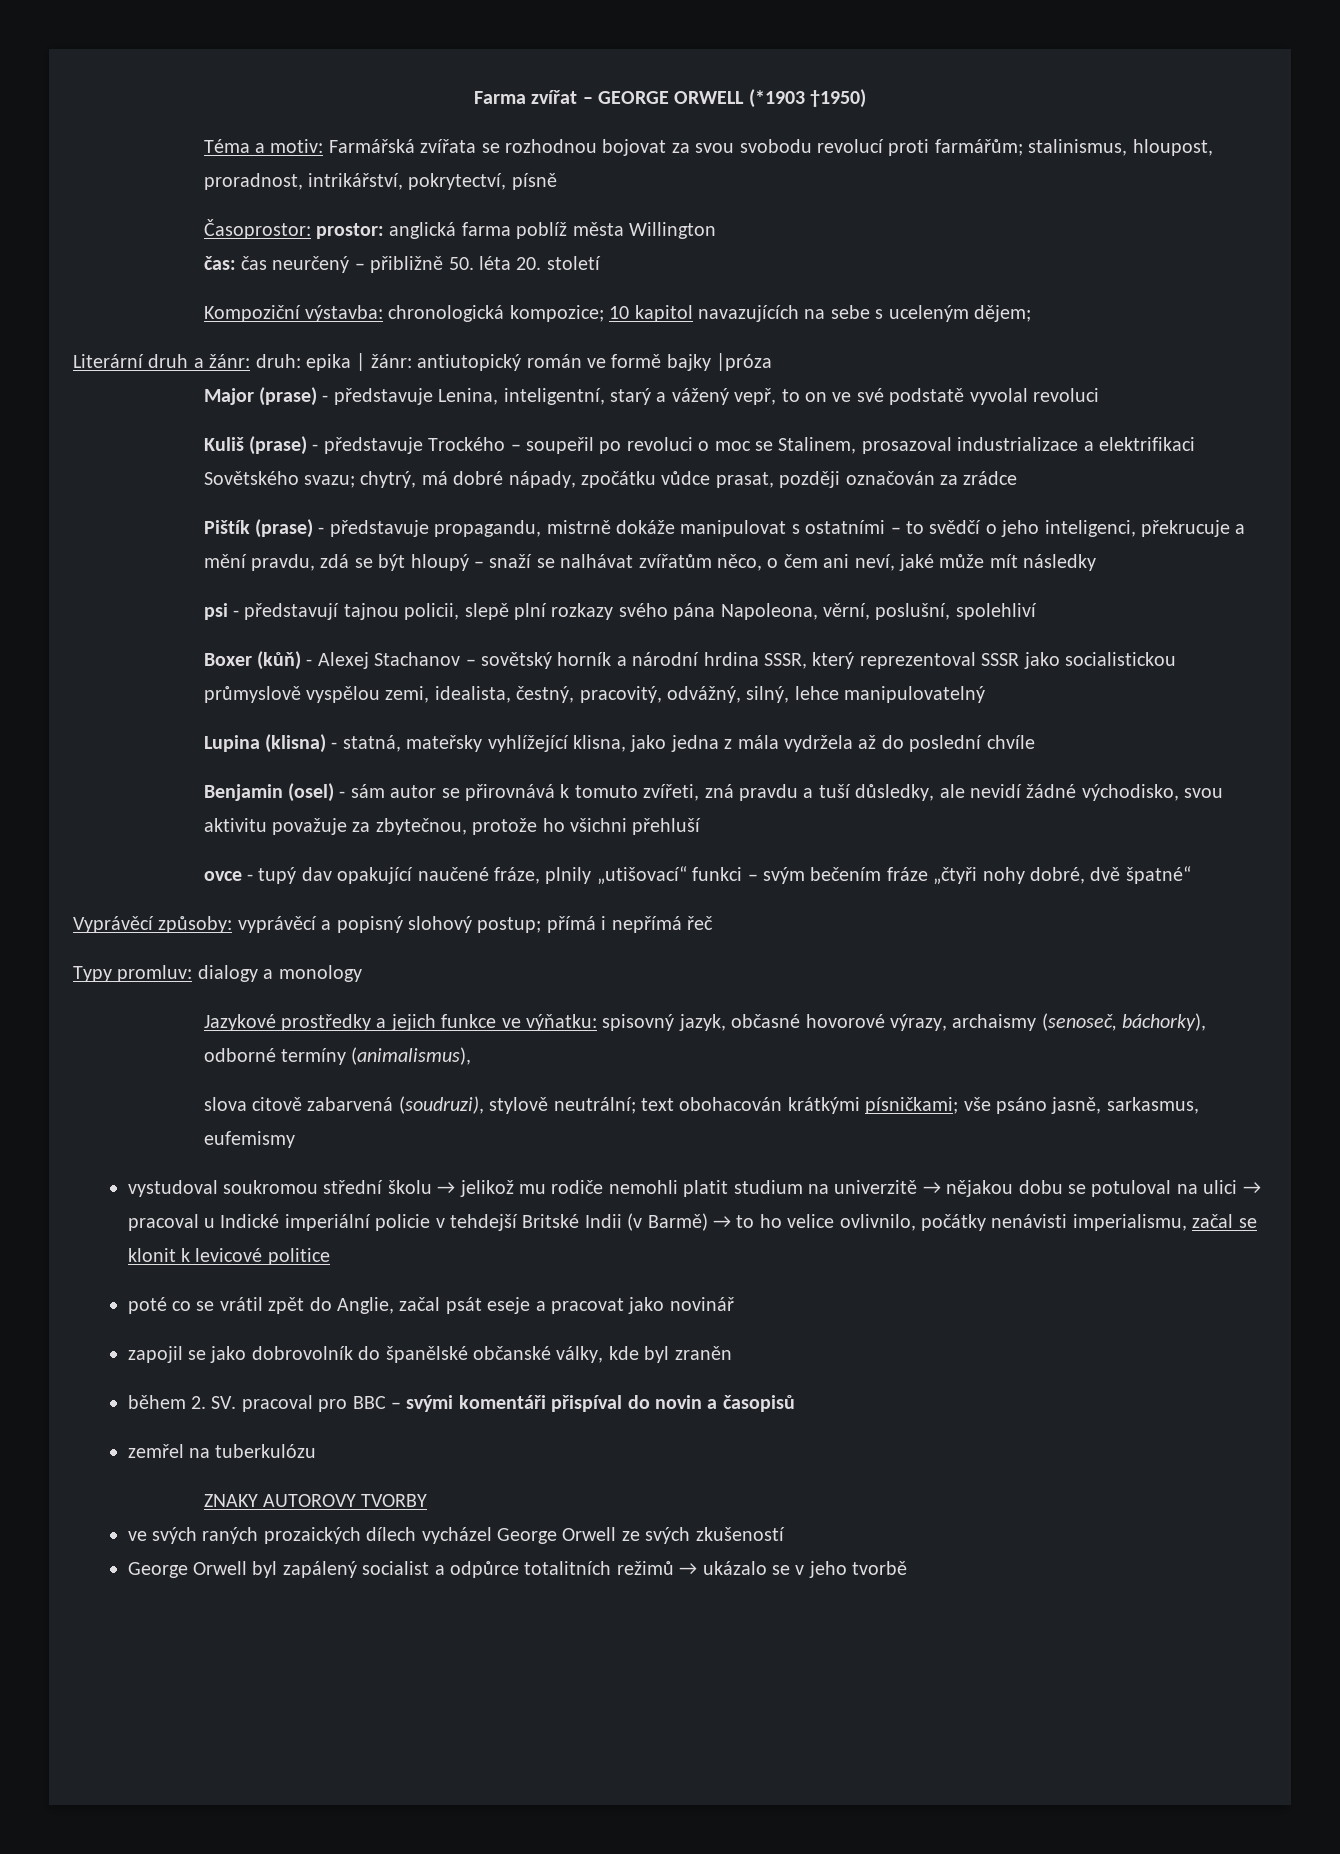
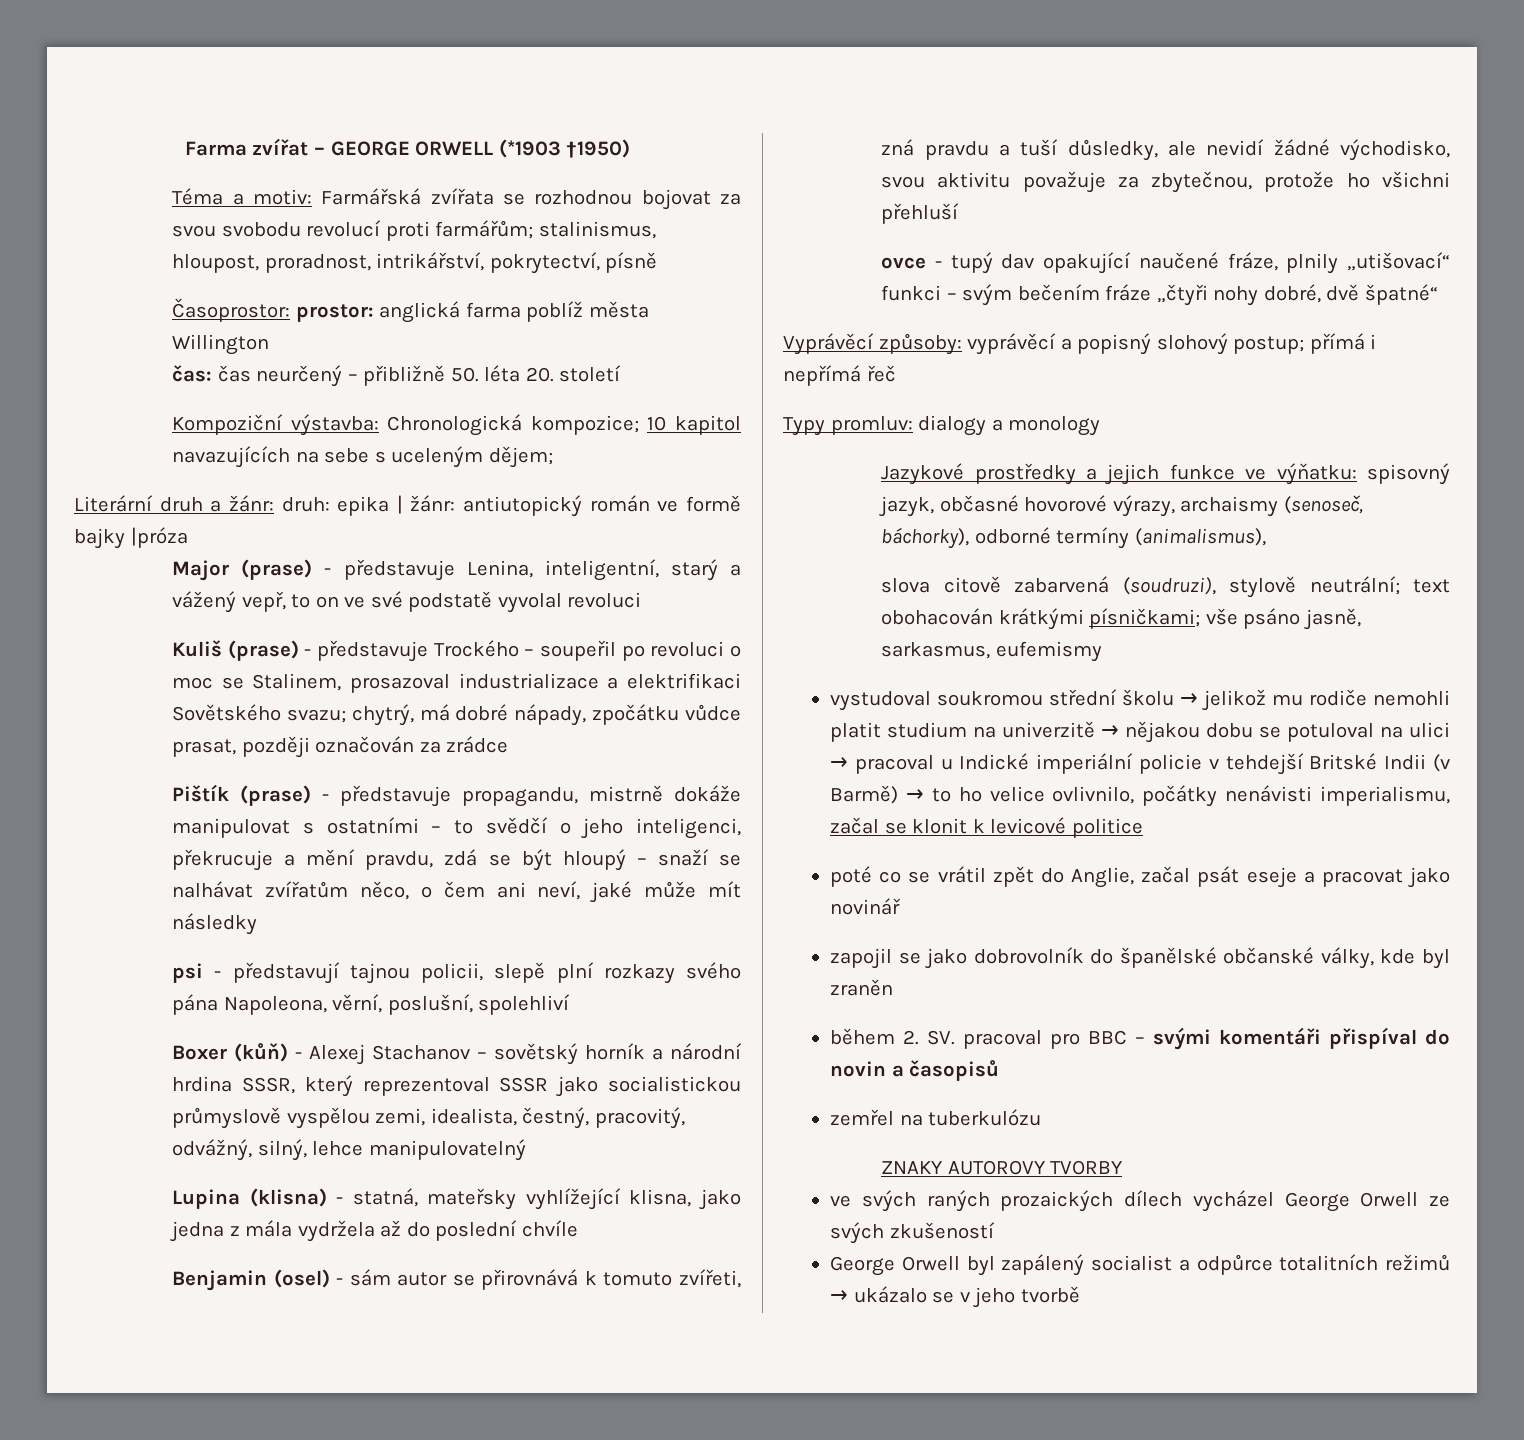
[388,305,505,322] chronologická -> [387,414,523,436] Chronologická

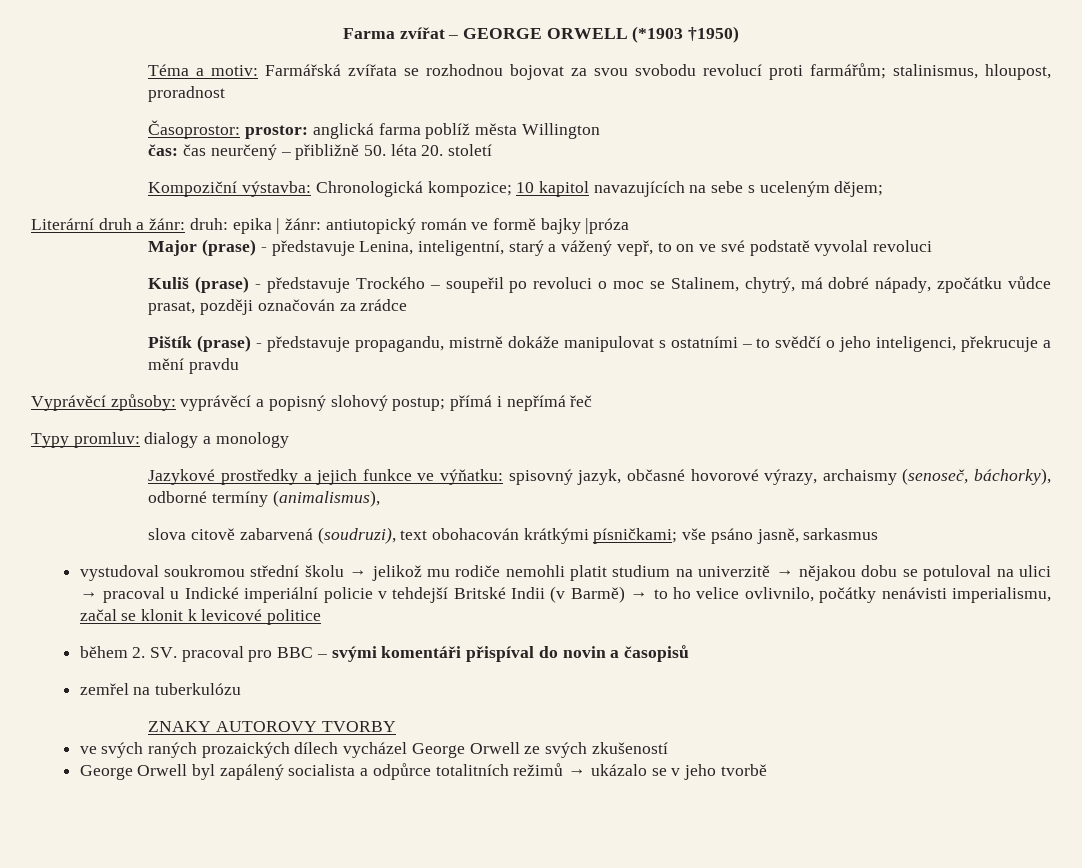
[264,252,658,274] proradnost, intrikářství, pokrytectví, písně -> [148,86,226,102] proradnost
[350,673,741,693] [172,704,346,723] prosazoval industrializace a elektrifikaci Sovětského svazu; -> (739, 284) none
[365,849,741,871] [172,881,742,903] [172,913,258,935] [172,962,742,984] [172,994,571,1015] [172,1043,743,1065] [172,1075,741,1097] [172,1107,685,1129] [172,1139,526,1161] [172,1188,741,1210] [170,1220,578,1242] [172,1269,741,1291] [881,139,1450,161] [881,171,1450,193] [881,203,960,224] [881,252,1450,274] [881,284,1438,306] pravdu, zdá se být hloupý – snaží se nalhávat zvířatům něco, o čem ani neví, jaké může mít následky // psi - představují tajnou policii, slepě plní rozkazy svého pána Napoleona, věrní, poslušní, spolehliví // Boxer (kůň) - Alexej Stachanov – sovětský horník a národní hrdina SSSR, který reprezentoval SSSR jako socialistickou průmyslově vyspělou zemi, idealista, čestný, pracovitý, odvážný, silný, lehce manipulovatelný // Lupina (klisna) - statná, mateřsky vyhlížející klisna, jako jedna z mála vydržela až do poslední chvíle // Benjamin (osel) - sám autor se přirovnává k tomuto zvířeti, zná pravdu a tuší důsledky, ale nevidí žádné východisko, svou aktivitu považuje za zbytečnou, protože ho všichni přehluší // ovce - tupý dav opakující naučené fráze, plnily „utišovací“ funkci – svým bečením fráze „čtyři nohy dobré, dvě špatné“ -> [189,358,240,374] pravdu
[1229,576,1400,598] stylově neutrální; -> (396, 535) none
[881,641,1102,662] sarkasmus, eufemismy -> [803,528,879,540] sarkasmus
[830,866,1450,888] [830,898,902,915] [830,947,1450,969] [830,979,894,996] // poté co se vrátil zpět do Anglie, začal psát eseje a pracovat jako novinář // zapojil se jako dobrovolník do španělské občanské války, kde byl zraněn -> (322, 617) none
[1091,1255,1173,1271] socialist -> [288,764,356,776] socialista

